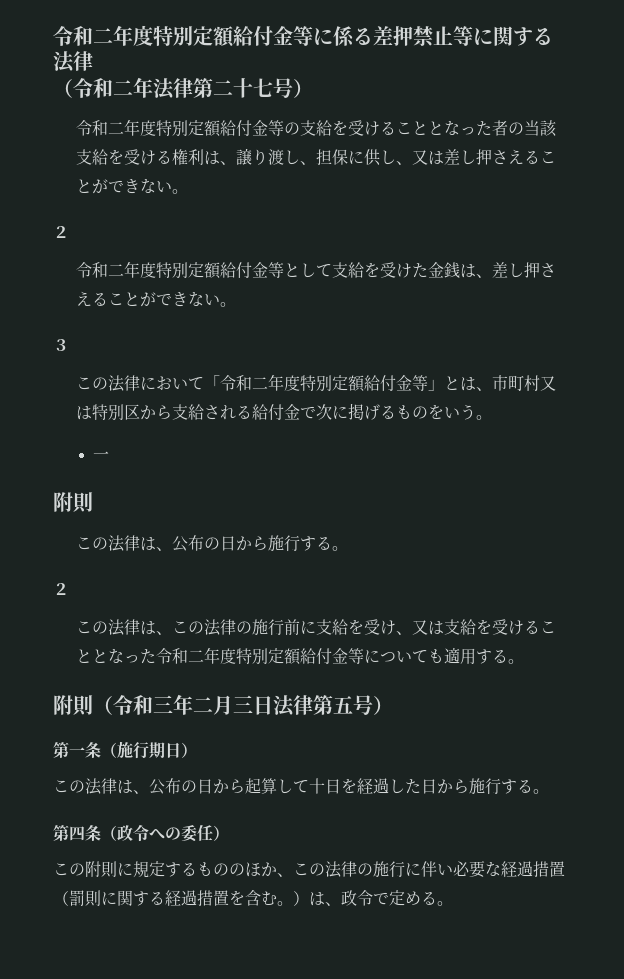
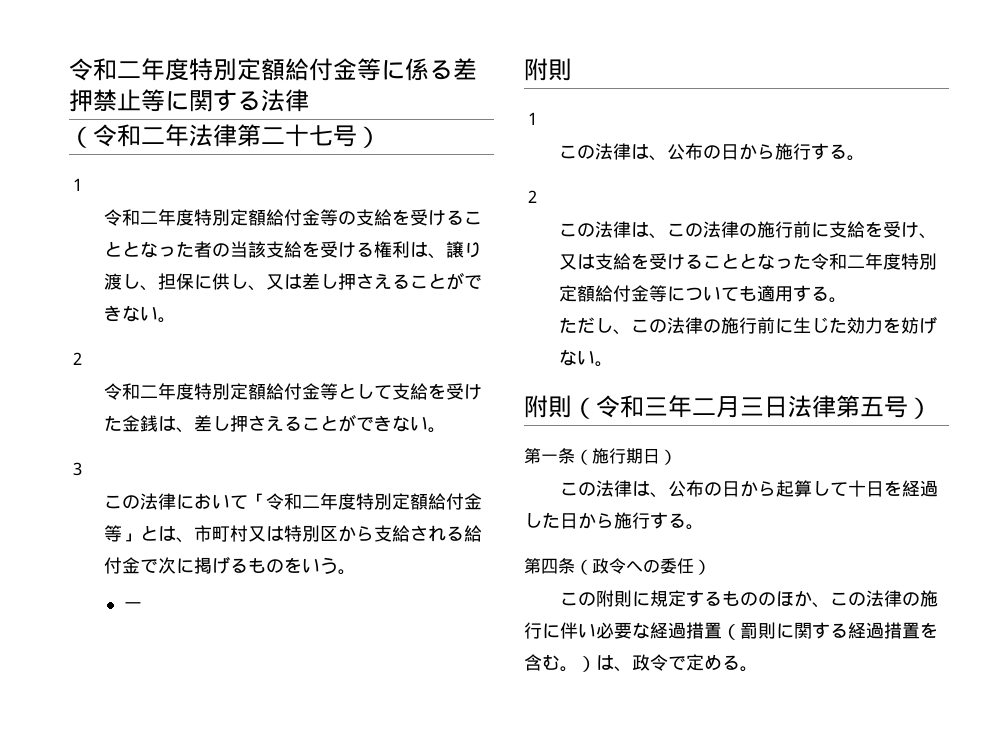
(313, 88) none -> [69,178,86,191] // １
(93, 502) none -> [524,112,541,125] // １
(524, 661) none -> [558,316,937,335] [558,349,613,367] // ただし、この法律の施行前に生じた効力を妨げない。

